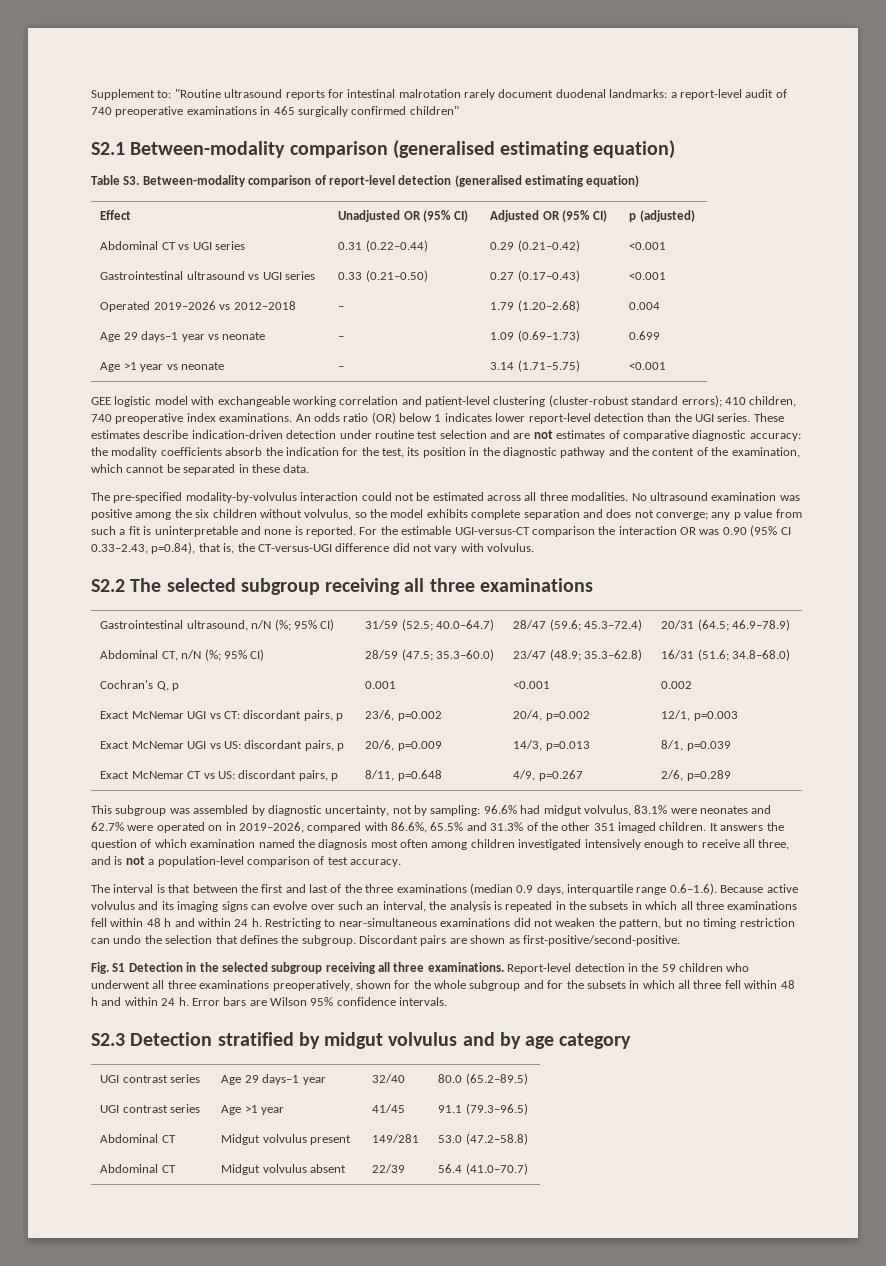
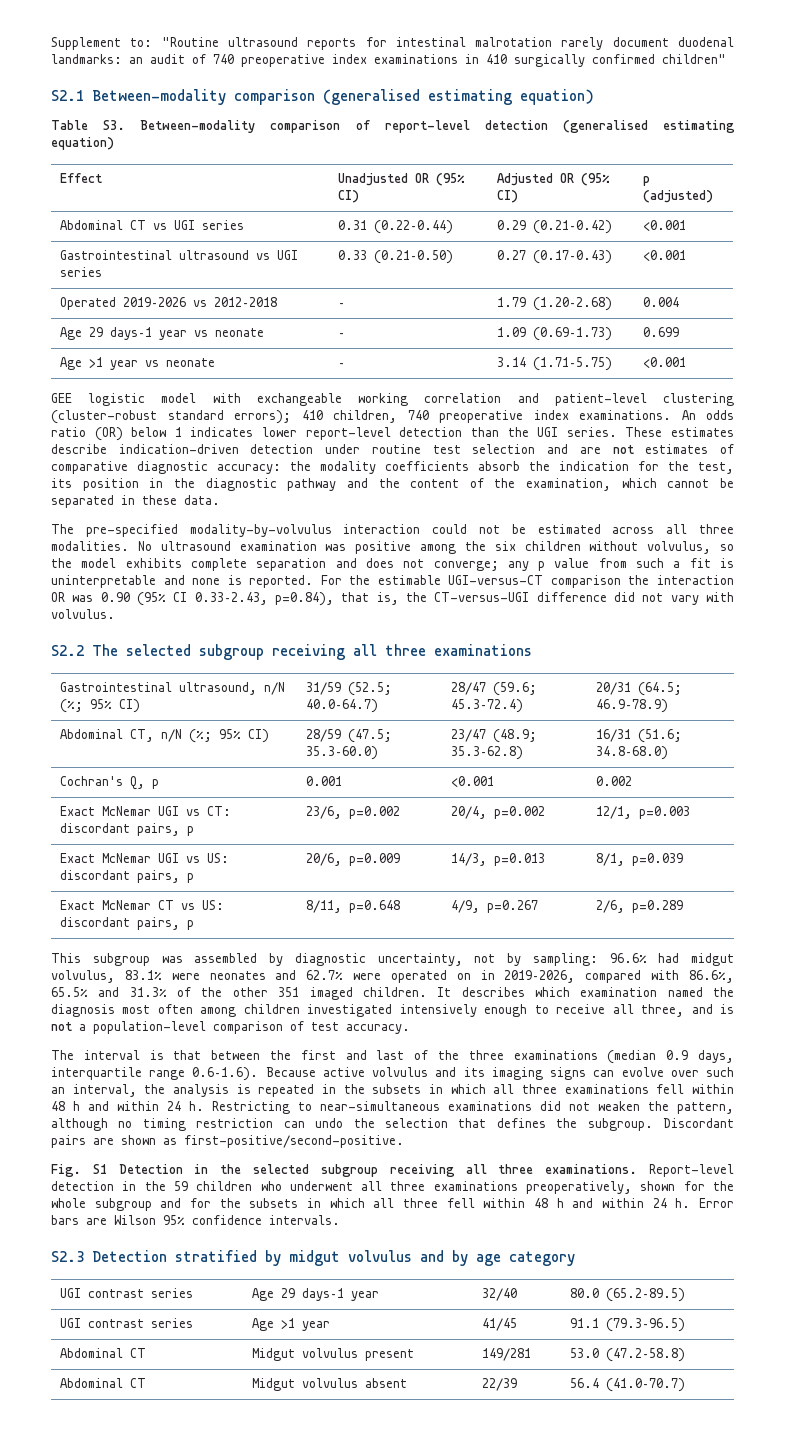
[670,89,742,100] a report-level -> [129,57,143,64] an
(184, 111) none -> [332,54,367,64] index
[273,106,295,115] 465 -> [486,54,507,64] 410
[720,822,784,831] [91,839,152,850] answers the question of -> [461,987,525,997] describes
[664,918,684,927] but -> [51,1118,108,1131] although

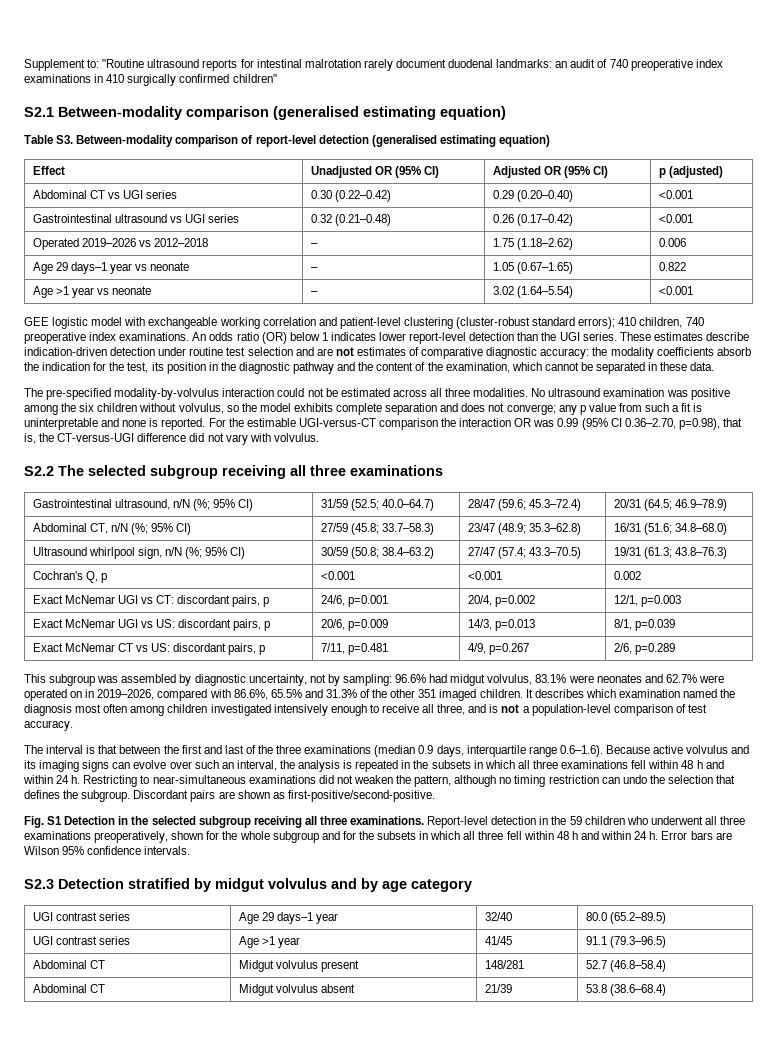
[337,220,453,234] 0.31 (0.22–0.44) -> [310,190,391,202] 0.30 (0.22–0.42)
[532,220,612,234] (0.21–0.42) -> [516,190,573,202] (0.20–0.40)
[337,250,453,264] [496,250,612,264] 0.33 (0.21–0.50) | 0.27 (0.17–0.43) -> [310,214,391,226] [492,214,573,226] 0.32 (0.21–0.48) | 0.26 (0.17–0.42)
[496,297,612,311] [642,297,679,307] 1.79 (1.20–2.68) | 0.004 -> [492,238,573,250] [658,238,686,247] 1.75 (1.18–2.62) | 0.006
[496,327,612,341] [642,327,679,337] 1.09 (0.69–1.73) | 0.699 -> [492,262,573,274] [658,262,686,271] 1.05 (0.67–1.65) | 0.822
[496,357,612,371] 3.14 (1.71–5.75) -> [492,286,573,298] 3.02 (1.64–5.54)
[100,592,130,602] 0.90 -> [557,418,579,427] 0.99
[194,592,334,606] 0.33–2.43, p=0.84), -> [624,418,720,430] 0.36–2.70, p=0.98),
[305,729,392,743] [305,746,378,760] 28/59 (47.5; 35.3–60.0) -> [320,523,434,535] 27/59 (45.8; 33.7–58.3)
(668, 753) none -> [32,547,246,559] [320,547,434,559] [467,547,581,559] [613,547,727,559] // Ultrasound whirlpool sign, n/N (%; 95% CI) | 30/59 (50.8; 38.4–63.2) | 27/47 (57.4; 43.3–70.5) | 19/31 (61.3; 43.8–76.3)
[305,776,342,786] 0.001 -> [320,571,355,580] <0.001
[305,806,400,819] 23/6, p=0.002 -> [320,595,388,607] 24/6, p=0.001
[305,900,400,913] 8/11, p=0.648 -> [320,643,388,655] 7/11, p=0.481
[481,1348,531,1361] [569,1348,685,1362] 149/281 | 53.0 (47.2–58.8) -> [484,960,524,969] [585,960,666,972] 148/281 | 52.7 (46.8–58.4)
[481,1378,517,1391] [569,1378,685,1392] 22/39 | 56.4 (41.0–70.7) -> [484,984,512,993] [585,984,666,996] 21/39 | 53.8 (38.6–68.4)

